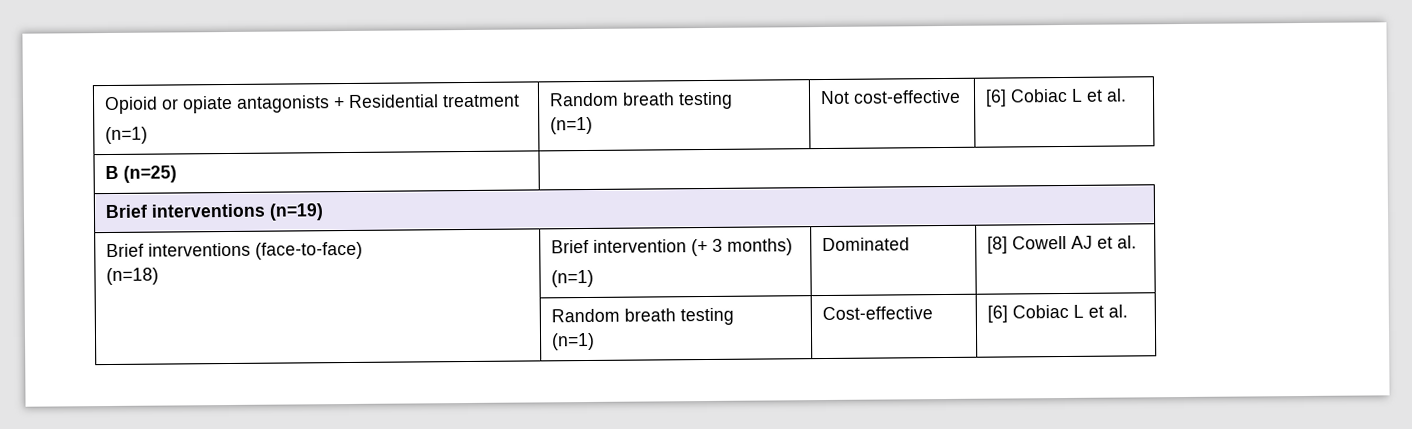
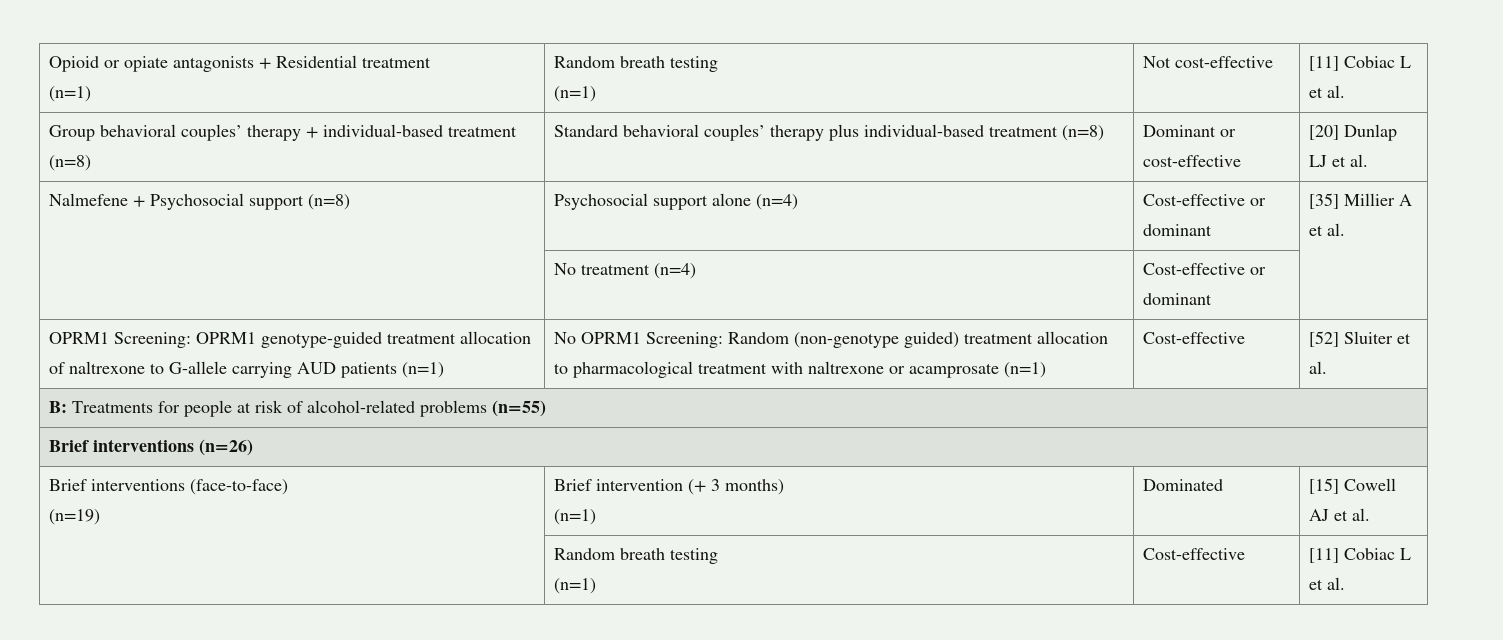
[985,89,1008,107] [6] -> [1309,56,1340,71] [11]
[105,165,178,183] [105,203,325,221] B (n=25) // Brief interventions (n=19) -> [49,124,518,141] [49,155,92,171] [554,124,1105,141] [1143,125,1237,137] [1143,155,1242,167] [1309,124,1398,141] [1309,154,1369,167] [49,193,351,210] [554,193,799,210] [1143,194,1267,206] [1143,224,1213,236] [1309,193,1413,209] [1309,223,1346,236] [554,263,697,279] [1143,263,1267,275] [1143,293,1213,305] [49,331,532,348] [49,361,445,378] [554,331,1109,348] [554,361,1047,378] [1143,332,1246,344] [1309,331,1412,347] [1309,361,1328,374] [49,400,547,417] [49,439,254,456] Group behavioral couples’ therapy + individual-based treatment (n=8) | Standard behavioral couples’ therapy plus individual-based treatment (n=8) | Dominant or cost-effective | [20] Dunlap LJ et al. // Nalmefene + Psychosocial support (n=8) | Psychosocial support alone (n=4) | Cost-effective or dominant | [35] Millier A et al. // | No treatment (n=4) | Cost-effective or dominant | // OPRM1 Screening: OPRM1 genotype-guided treatment allocation of naltrexone to G-allele carrying AUD patients (n=1) | No OPRM1 Screening: Random (non-genotype guided) treatment allocation to pharmacological treatment with naltrexone or acamprosate (n=1) | Cost-effective | [52] Sluiter et al. // B: Treatments for people at risk of alcohol-related problems (n=55) // Brief interventions (n=26)
[106,267,160,286] (n=18) -> [49,509,101,525] (n=19)
[987,236,1009,254] [8] -> [1309,478,1340,494] [15]
[987,305,1009,323] [6] -> [1309,548,1340,563] [11]

